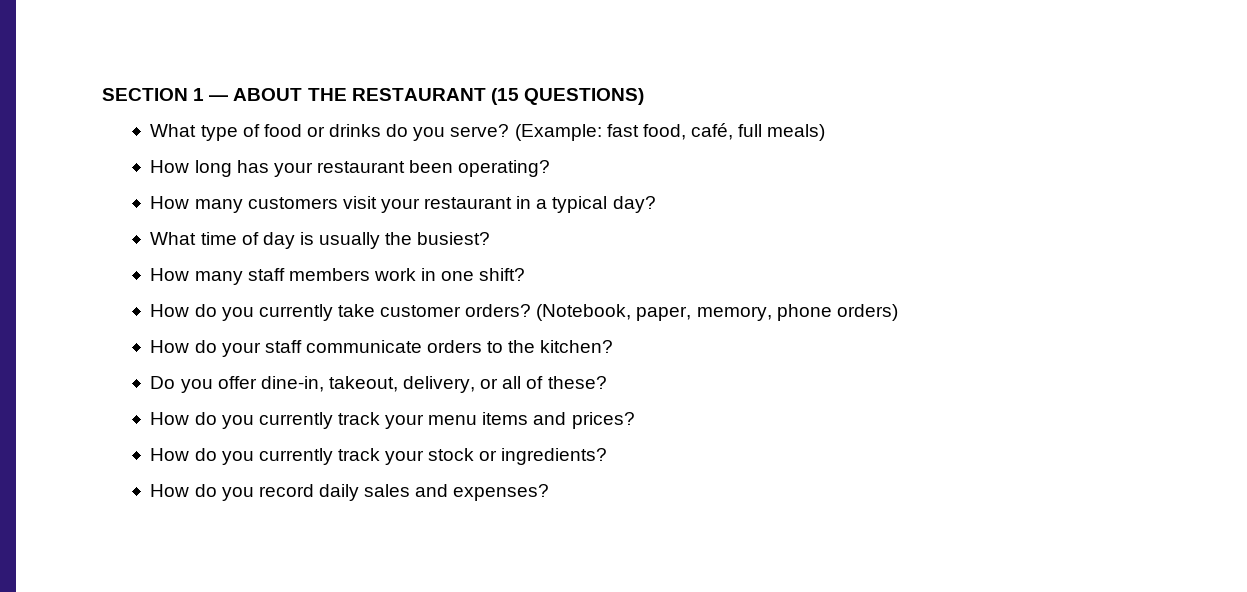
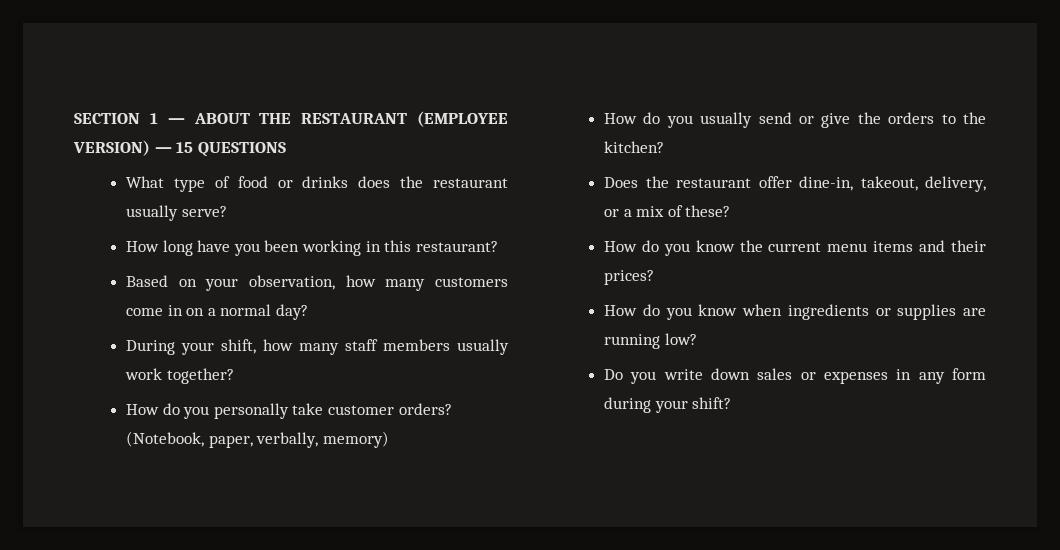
[490,88,644,105] (15 QUESTIONS) -> [416,111,508,127] [73,140,286,157] (EMPLOYEE VERSION) — 15 QUESTIONS
[386,123,826,141] [150,160,551,177] [150,196,656,213] [150,232,491,249] [150,268,526,285] [150,304,333,321] do you serve? (Example: fast food, café, full meals) // How long has your restaurant been operating? // How many customers visit your restaurant in a typical day? // What time of day is usually the busiest? // How many staff members work in one shift? // How do you currently -> [358,176,508,188] [126,205,227,221] [126,240,498,256] [126,275,508,291] [126,304,309,320] [126,339,509,355] [125,368,234,384] [126,403,289,419] does the restaurant usually serve? // How long have you been working in this restaurant? // Based on your observation, how many customers come in on a normal day? // During your shift, how many staff members usually work together? // How do you personally
[696,304,898,321] [150,340,422,357] memory, phone orders) // How do your staff communicate -> [256,431,389,448] [604,112,881,128] verbally, memory) // How do you usually send or give the
[150,376,213,393] Do you -> [604,176,752,188] Does the restaurant
[502,376,522,389] all -> [623,206,665,217] a mix
[258,412,425,429] currently track your -> [695,240,822,252] know the current
(567, 418) none -> [951,240,987,252] their
[258,448,608,465] [150,484,550,501] currently track your stock or ingredients? // How do you record daily sales and expenses? -> [698,304,986,320] [604,333,697,349] [604,368,987,384] [604,397,732,413] know when ingredients or supplies are running low? // Do you write down sales or expenses in any form during your shift?

